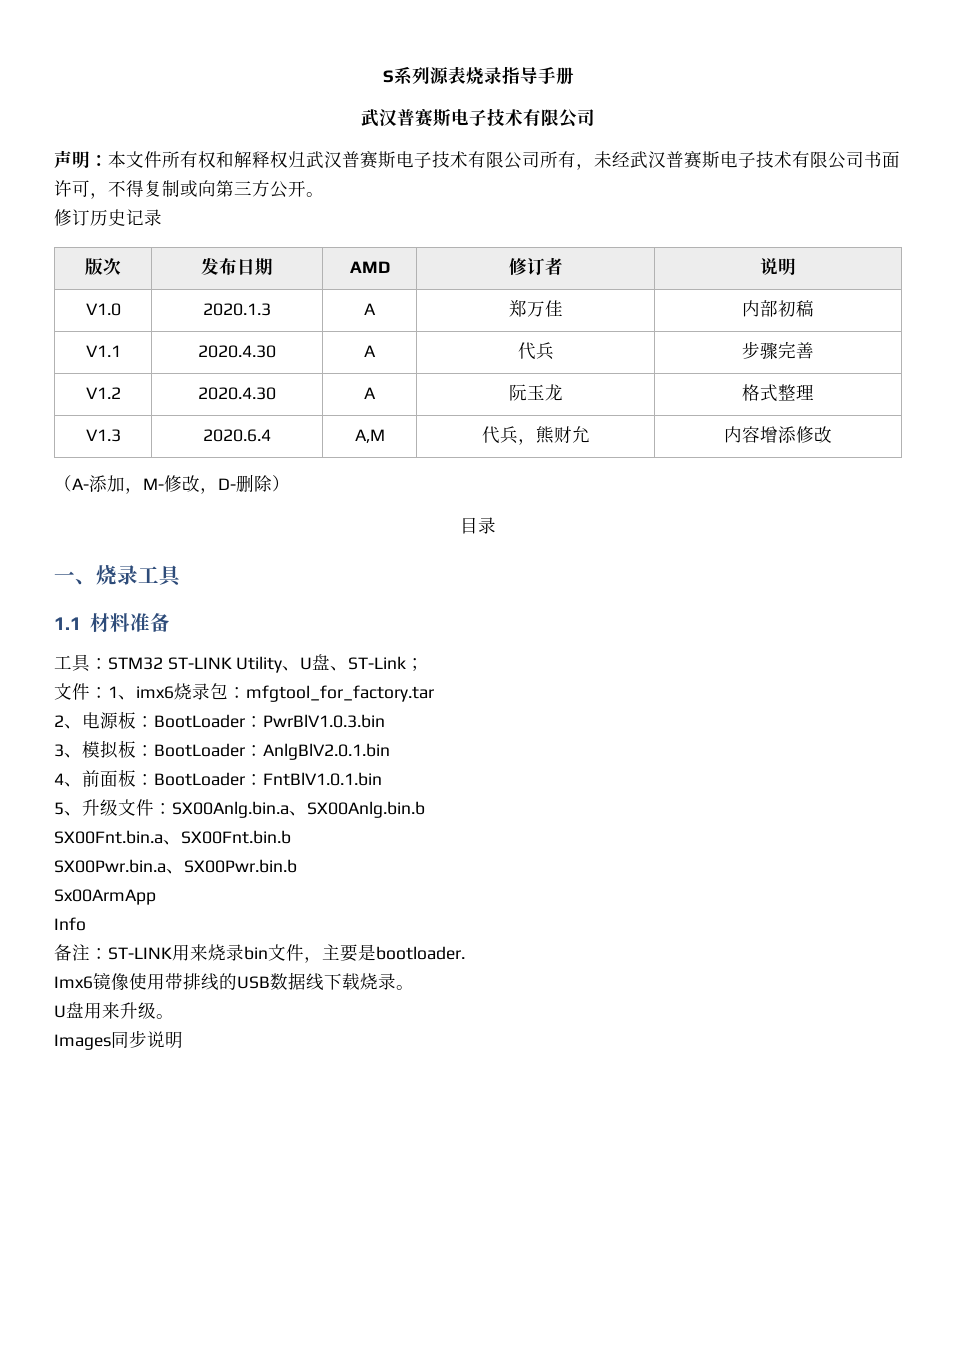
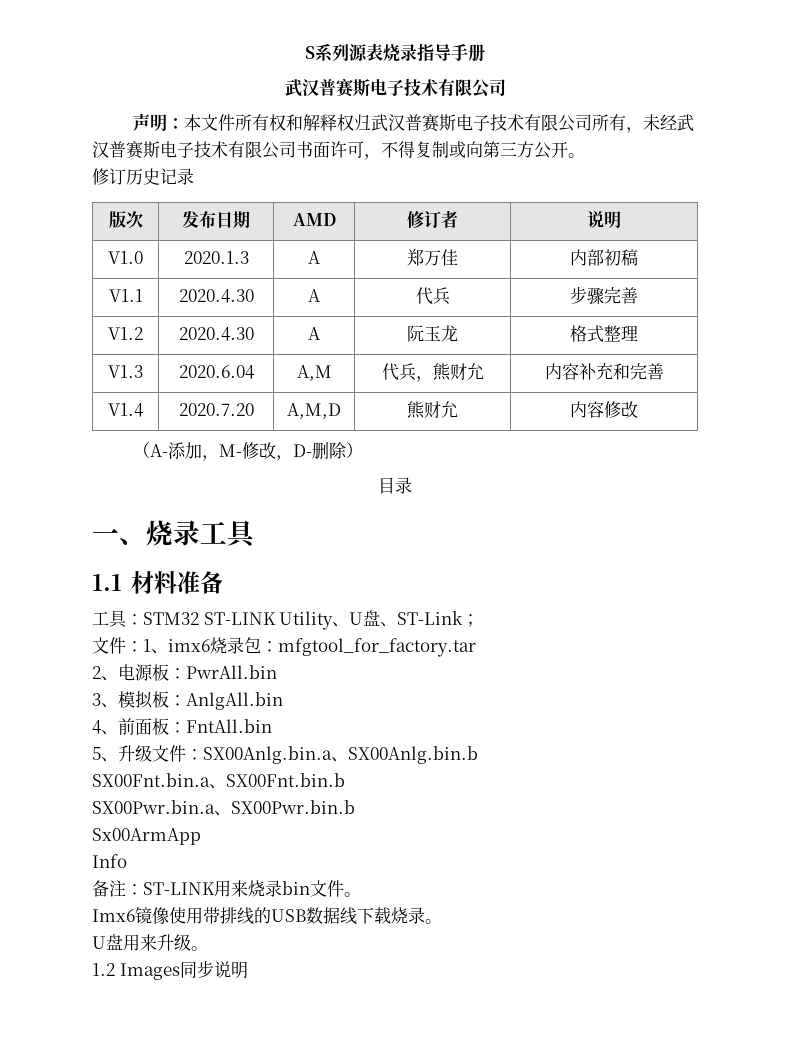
[203,429,271,442] 2020.6.4 -> [178,365,255,379] 2020.6.04
[760,426,796,443] 增添 -> [578,362,664,380] [108,403,144,417] [178,403,254,416] [287,403,341,419] [407,401,458,419] [570,401,604,418] 补充和完善 // V1.4 | 2020.7.20 | A,M,D | 熊财允 | 内容
[154,714,385,728] BootLoader：PwrBlV1.0.3.bin -> [186,665,277,679] PwrAll.bin
[154,743,390,760] BootLoader：AnlgBlV2.0.1.bin -> [186,692,283,710] AnlgAll.bin
[154,772,382,786] BootLoader：FntBlV1.0.1.bin -> [186,719,272,733] FntAll.bin
[304,944,465,963] ，主要是bootloader. -> [344,892,361,897] 。
(174, 1016) none -> [92,963,115,976] 1.2

